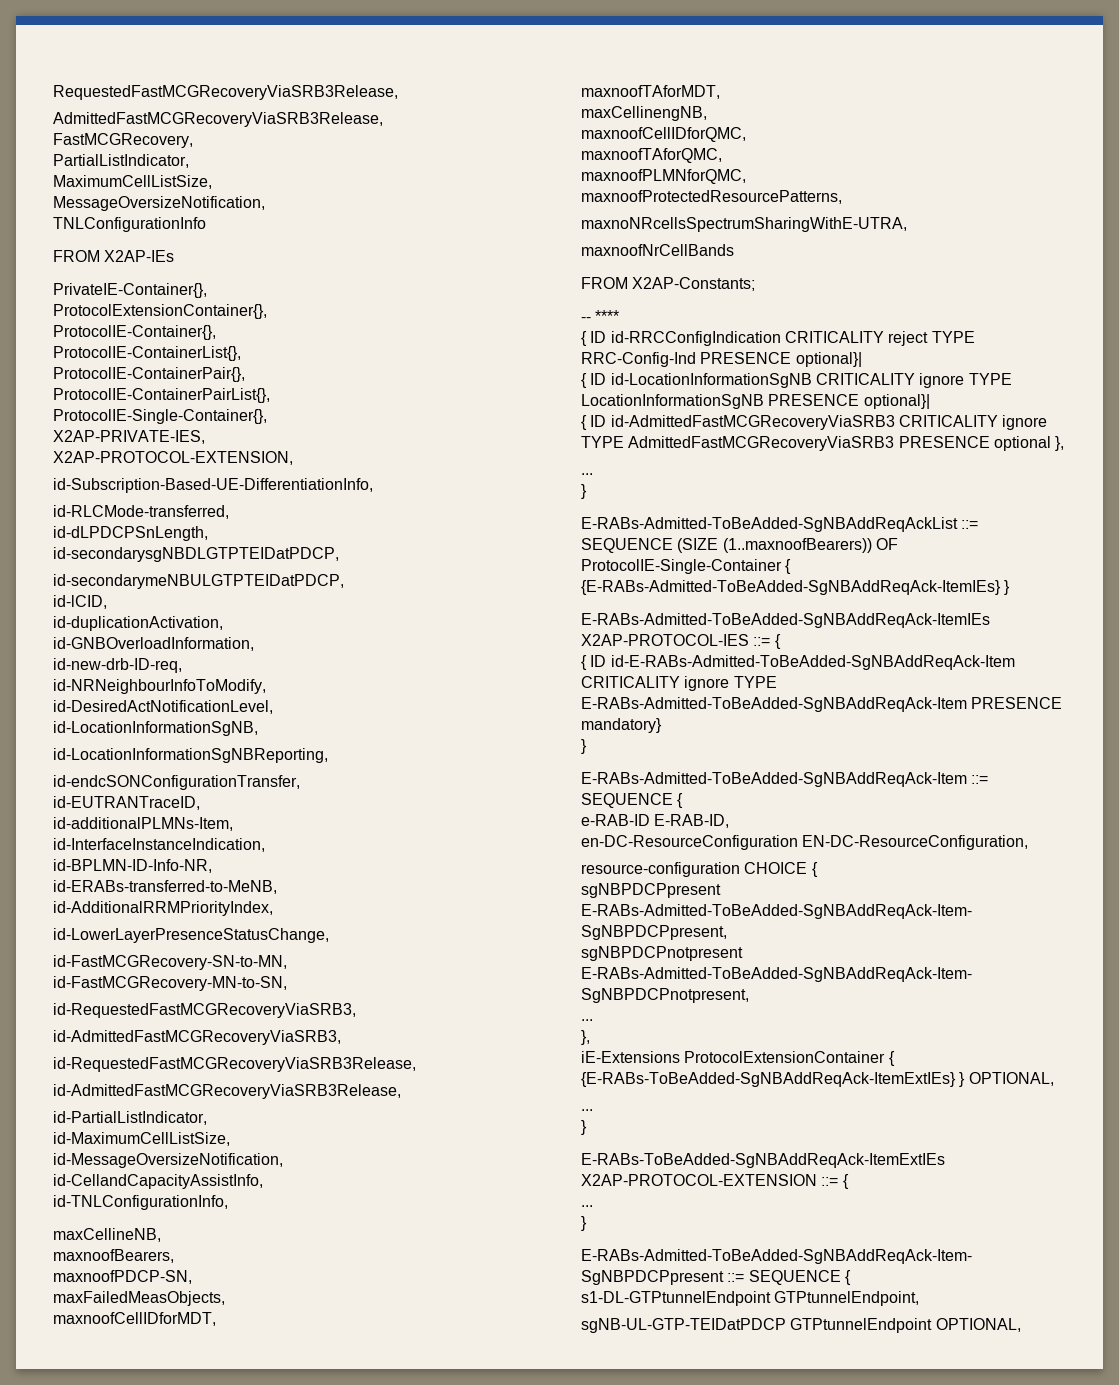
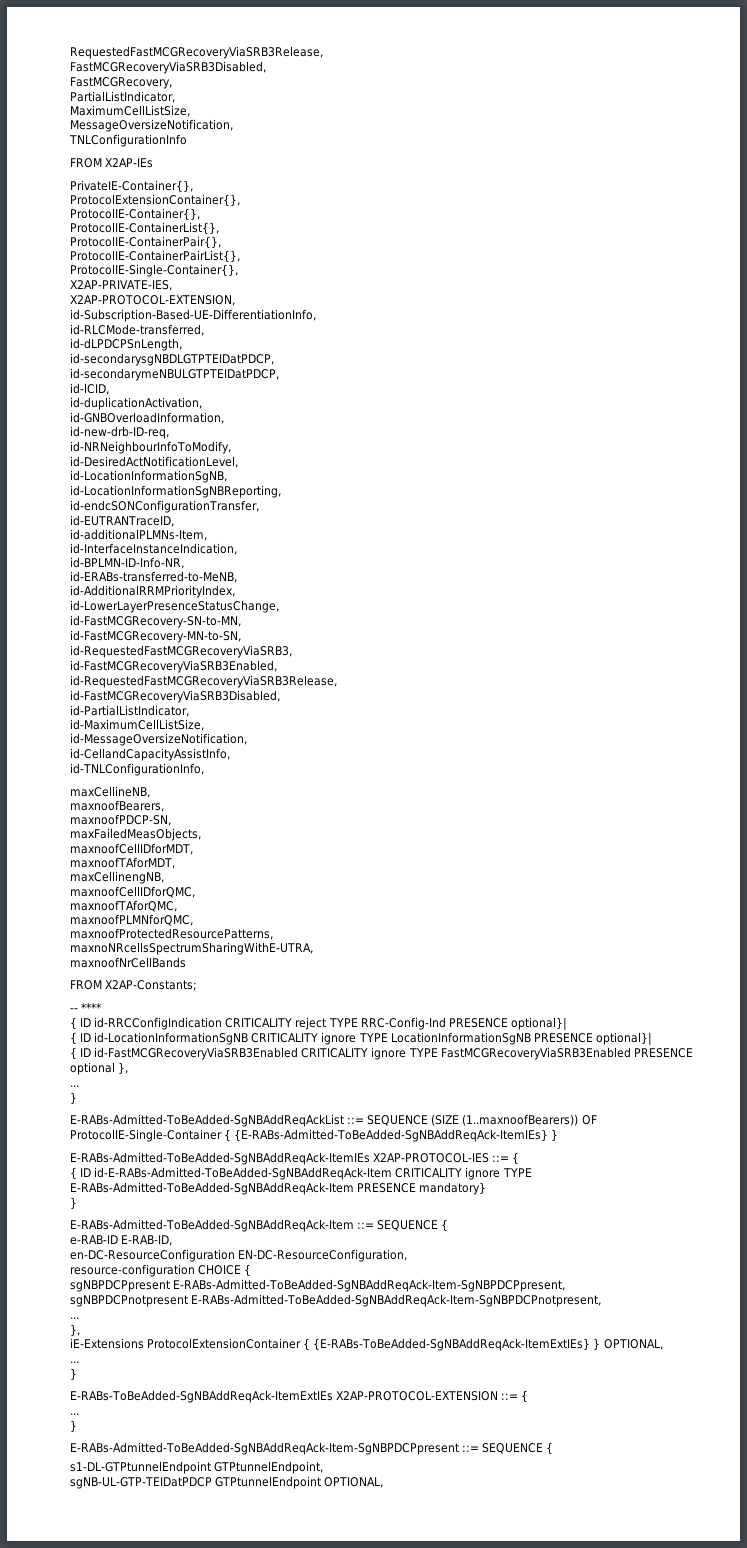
[53,112,383,127] AdmittedFastMCGRecoveryViaSRB3Release, -> [70,61,266,74] FastMCGRecoveryViaSRB3Disabled,
[53,1030,341,1045] id-AdmittedFastMCGRecoveryViaSRB3, -> [70,660,277,673] id-FastMCGRecoveryViaSRB3Enabled,
[53,1084,401,1099] id-AdmittedFastMCGRecoveryViaSRB3Release, -> [70,690,280,703] id-FastMCGRecoveryViaSRB3Disabled,
[610,415,1048,430] [581,436,895,451] id-AdmittedFastMCGRecoveryViaSRB3 CRITICALITY ignore TYPE AdmittedFastMCGRecoveryViaSRB3 -> [94,1047,631,1060] id-FastMCGRecoveryViaSRB3Enabled CRITICALITY ignore TYPE FastMCGRecoveryViaSRB3Enabled

